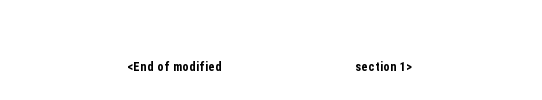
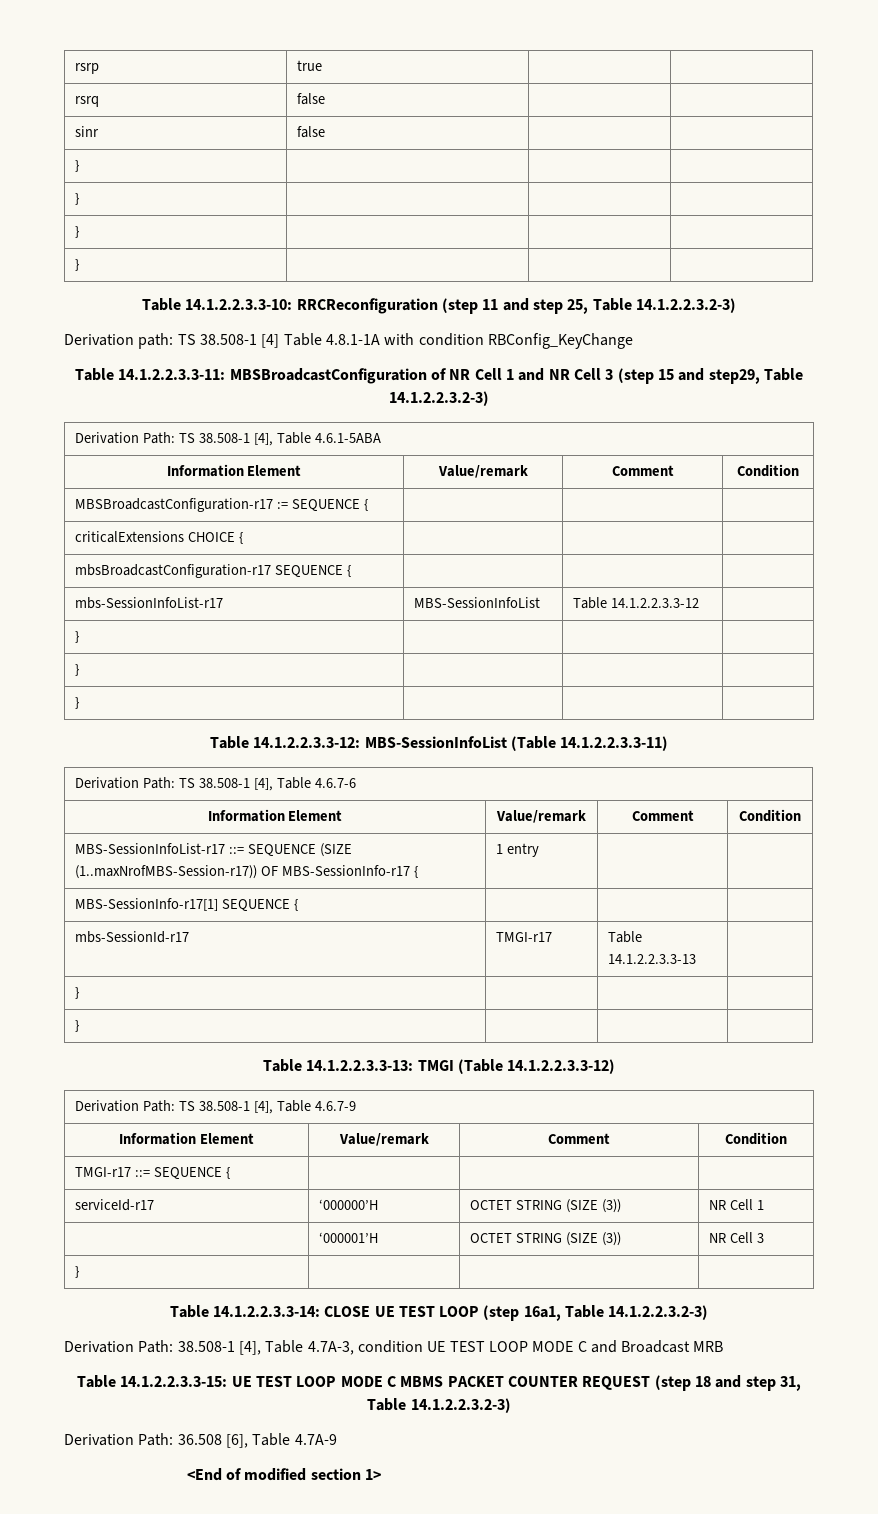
(126, 66) none -> [75,63,100,74] [297,60,323,71] [75,96,100,107] [297,93,326,105] [75,126,100,137] [297,126,326,138] [75,160,80,172] [75,193,80,205] [75,226,80,238] [75,259,80,271] [142,298,736,314] [64,333,633,349] [75,368,803,384] [389,391,489,406] [75,432,381,446] [166,464,302,477] [437,465,528,478] [611,465,674,476] [737,464,799,477] [75,498,368,512] [75,531,243,544] [75,564,351,578] [75,597,224,609] [414,597,541,608] [573,597,700,609] [75,631,80,643] [75,664,80,676] [75,697,80,709] [209,736,669,751] [75,777,356,791] [207,809,343,822] [496,810,586,823] [631,810,694,821] [739,809,801,822] [75,843,352,857] [75,865,418,879] [496,843,540,857] [75,898,298,912] [75,931,190,943] [496,932,553,942] [608,931,643,943] [608,954,697,964] [75,987,80,999] [75,1020,80,1032] [262,1059,616,1074] [75,1100,356,1114] [119,1132,254,1145] [338,1133,429,1146] [548,1133,610,1144] [725,1132,787,1145] [75,1167,230,1180] [75,1199,155,1211] [319,1199,379,1210] [470,1199,621,1213] [709,1199,764,1210] [319,1232,379,1243] [470,1232,621,1246] [709,1232,764,1243] [75,1266,80,1278] [169,1305,709,1321] [64,1340,724,1355] [77,1375,801,1391] [367,1398,511,1413] [64,1433,337,1448] rsrp | true | | // rsrq | false | | // sinr | false | | // } | | | // } | | | // } | | | // } | | | // Table 14.1.2.2.3.3-10: RRCReconfiguration (step 11 and step 25, Table 14.1.2.2.3.2-3) // Derivation path: TS 38.508-1 [4] Table 4.8.1-1A with condition RBConfig_KeyChange // Table 14.1.2.2.3.3-11: MBSBroadcastConfiguration of NR Cell 1 and NR Cell 3 (step 15 and step29, Table 14.1.2.2.3.2-3) // Derivation Path: TS 38.508-1 [4], Table 4.6.1-5ABA // Information Element | Value/remark | Comment | Condition // MBSBroadcastConfiguration-r17 := SEQUENCE { | | | // criticalExtensions CHOICE { | | | // mbsBroadcastConfiguration-r17 SEQUENCE { | | | // mbs-SessionInfoList-r17 | MBS-SessionInfoList | Table 14.1.2.2.3.3-12 | // } | | | // } | | | // } | | | // Table 14.1.2.2.3.3-12: MBS-SessionInfoList (Table 14.1.2.2.3.3-11) // Derivation Path: TS 38.508-1 [4], Table 4.6.7-6 // Information Element | Value/remark | Comment | Condition // MBS-SessionInfoList-r17 ::= SEQUENCE (SIZE (1..maxNrofMBS-Session-r17)) OF MBS-SessionInfo-r17 { | 1 entry | | // MBS-SessionInfo-r17[1] SEQUENCE { | | | // mbs-SessionId-r17 | TMGI-r17 | Table 14.1.2.2.3.3-13 | // } | | | // } | | | // Table 14.1.2.2.3.3-13: TMGI (Table 14.1.2.2.3.3-12) // Derivation Path: TS 38.508-1 [4], Table 4.6.7-9 // Information Element | Value/remark | Comment | Condition // TMGI-r17 ::= SEQUENCE { | | | // serviceId-r17 | ‘000000’H | OCTET STRING (SIZE (3)) | NR Cell 1 // | ‘000001’H | OCTET STRING (SIZE (3)) | NR Cell 3 // } | | | // Table 14.1.2.2.3.3-14: CLOSE UE TEST LOOP (step 16a1, Table 14.1.2.2.3.2-3) // Derivation Path: 38.508-1 [4], Table 4.7A-3, condition UE TEST LOOP MODE C and Broadcast MRB // Table 14.1.2.2.3.3-15: UE TEST LOOP MODE C MBMS PACKET COUNTER REQUEST (step 18 and step 31, Table 14.1.2.2.3.2-3) // Derivation Path: 36.508 [6], Table 4.7A-9 //

